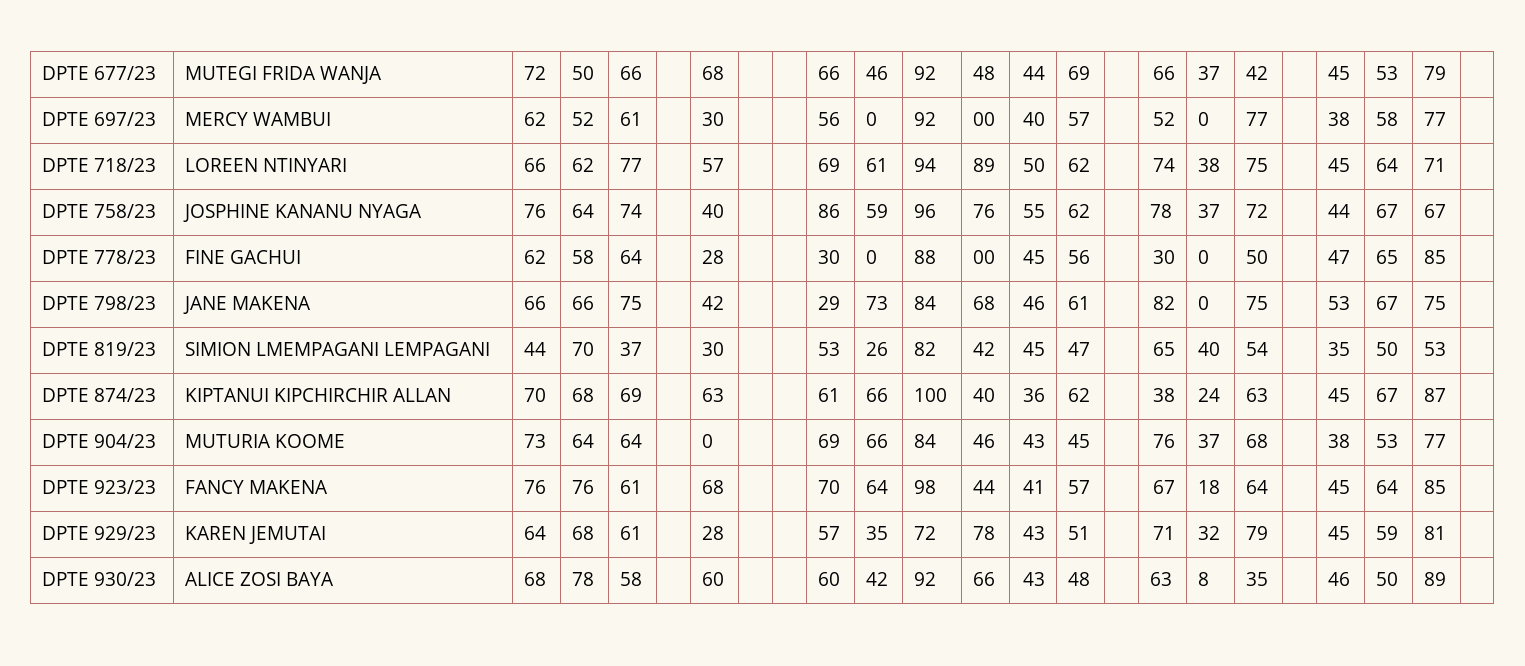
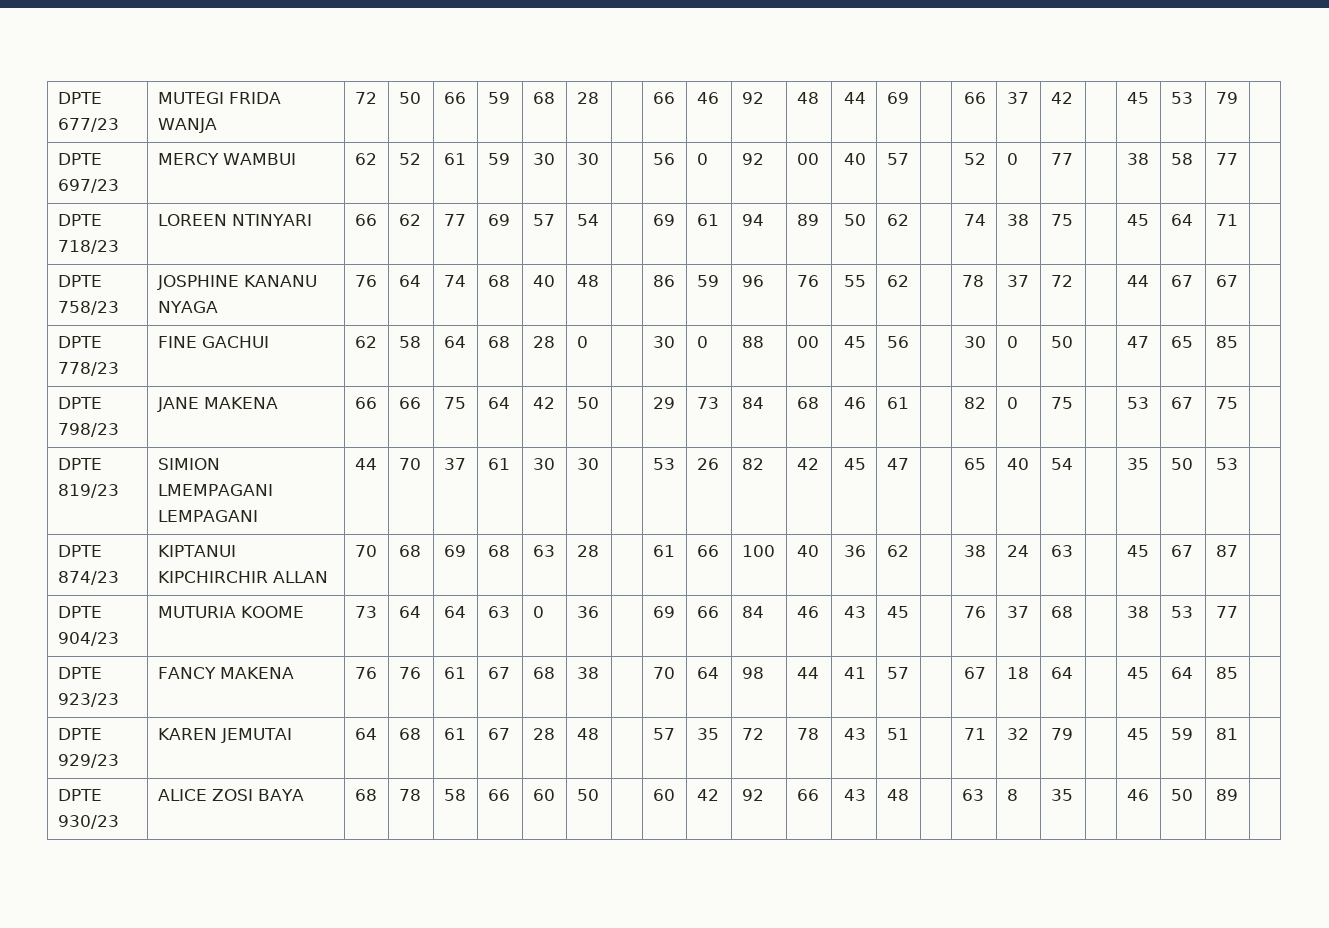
[701,66,724,80] | 68 | -> [487,92,510,104] [532,92,555,104] [576,92,599,104] 59 | 68 | 28
[701,112,724,126] | 30 | -> [487,153,510,165] [532,153,555,165] [576,153,599,165] 59 | 30 | 30
[701,158,724,172] | 57 | -> [487,214,510,226] [532,214,555,226] [576,214,599,226] 69 | 57 | 54
[701,204,724,218] | 40 | -> [487,275,510,287] [532,275,555,287] [576,275,599,287] 68 | 40 | 48
[701,250,724,264] | 28 | -> [487,336,510,348] [532,336,555,348] [576,336,588,348] 68 | 28 | 0
[701,296,724,310] | 42 | -> [487,397,510,409] [532,397,555,409] [576,397,599,409] 64 | 42 | 50
[701,342,724,356] | 30 | -> [487,458,510,470] [532,458,555,470] [576,458,599,470] 61 | 30 | 30
[701,388,724,402] | 63 | -> [487,545,510,557] [532,545,555,557] [576,545,599,557] 68 | 63 | 28
[701,434,713,448] | 0 | -> [487,606,510,618] [532,606,544,618] [576,606,599,618] 63 | 0 | 36
[701,480,724,494] | 68 | -> [487,667,510,679] [532,667,555,679] [576,667,599,679] 67 | 68 | 38
[701,526,724,540] | 28 | -> [487,728,510,740] [532,728,555,740] [576,728,599,740] 67 | 28 | 48
[701,572,724,586] | 60 | -> [487,789,510,801] [532,789,555,801] [576,789,599,801] 66 | 60 | 50

